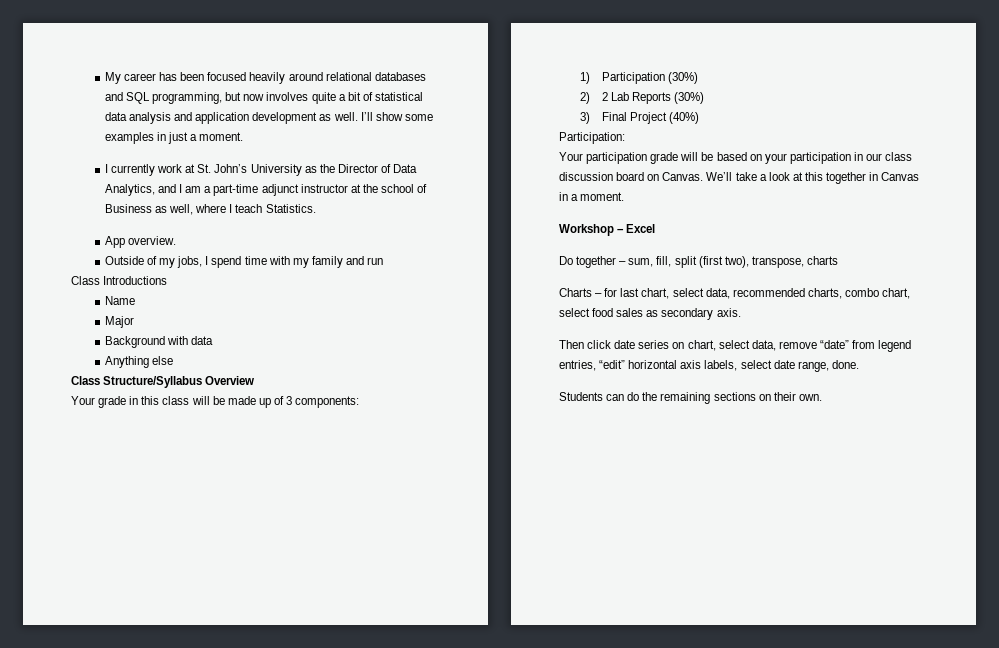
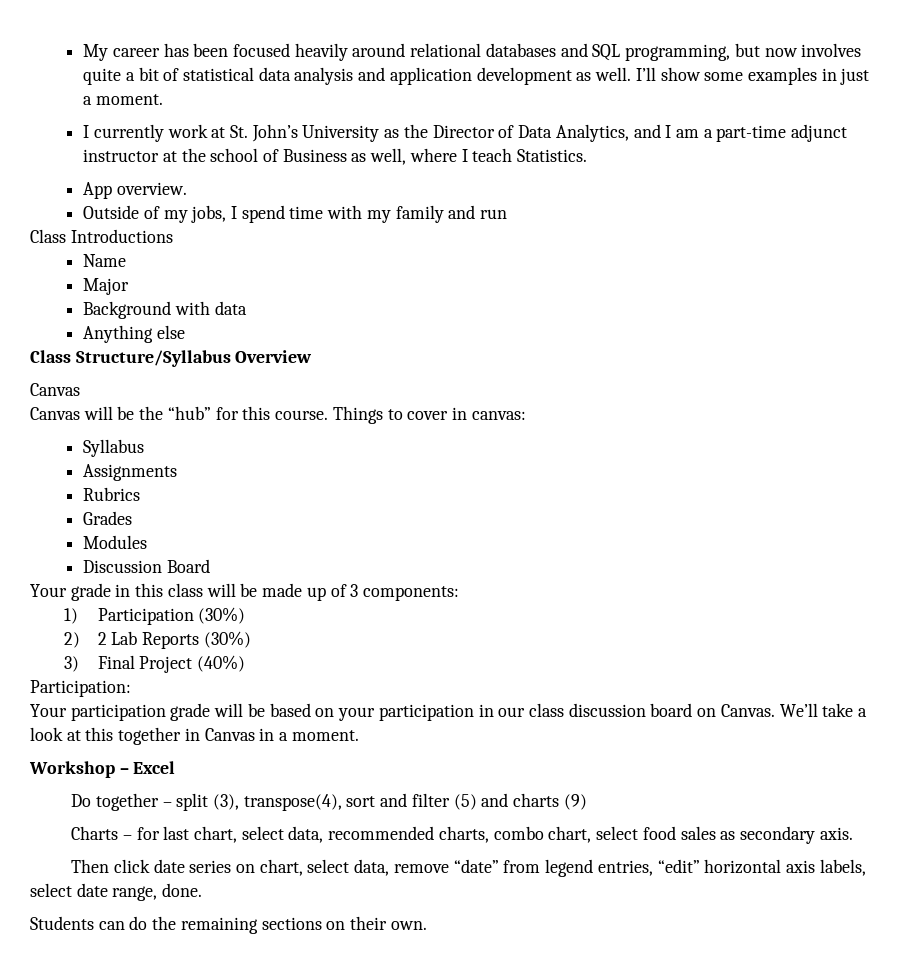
(255, 380) none -> [30,383,80,396] [30,406,526,424] [83,439,145,457] [83,464,178,481] [83,487,141,501] [83,511,133,525] [83,535,148,549] [83,559,210,573] // Canvas // Canvas will be the “hub” for this course. Things to cover in canvas: // Syllabus // Assignments // Rubrics // Grades // Modules // Discussion Board
[628,256,804,268] sum, fill, split (first two), transpose, -> [176,793,509,811] split (3), transpose(4), sort and filter (5) and
(838, 260) none -> [563,794,587,810] (9)

